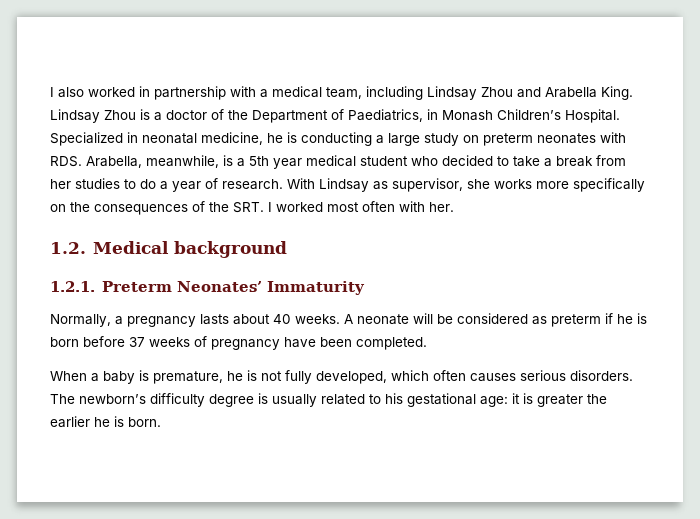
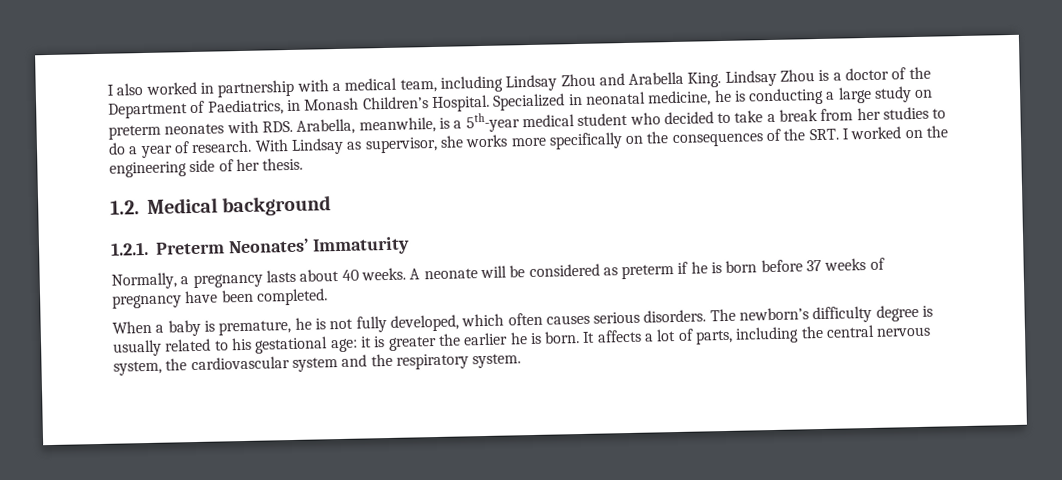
[249,156,302,169] 5th year -> [465,112,520,133] 5th-year
[327,201,454,212] most often with her. -> [904,125,949,139] [109,157,304,178] on the engineering side of her thesis.
(161, 422) none -> [582,324,932,345] [113,353,522,376] It affects a lot of parts, including the central nervous system, the cardiovascular system and the respiratory system.

